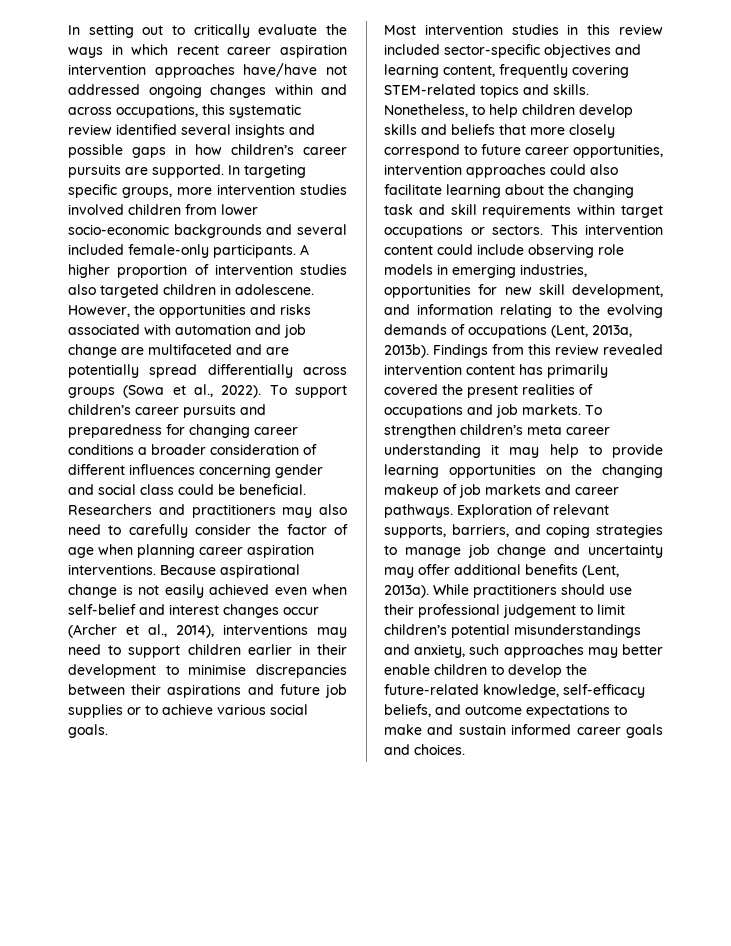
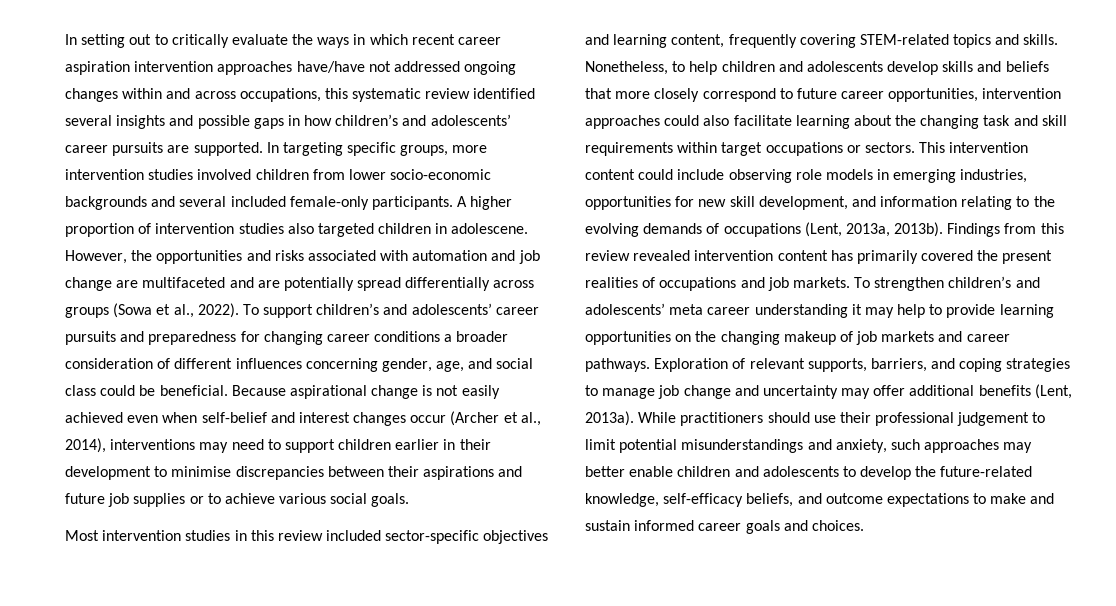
(294, 149) none -> [402,114,511,126] and adolescents’
(131, 409) none -> [383,303,492,315] and adolescents’
[275,464,323,478] gender -> [381,358,465,372] gender, age,
[68,504,347,518] [68,524,348,538] [68,544,314,558] [68,564,156,575] Researchers and practitioners may also need to carefully consider the factor of age when planning career aspiration interventions. -> (228, 390) none
(575, 109) none -> [778,61,883,72] and adolescents
(523, 429) none -> [1015,277,1040,288] [585,303,665,315] and adolescents’
[384,624,447,635] children’s -> (616, 444) none
(487, 669) none -> [734,466,839,477] and adolescents

